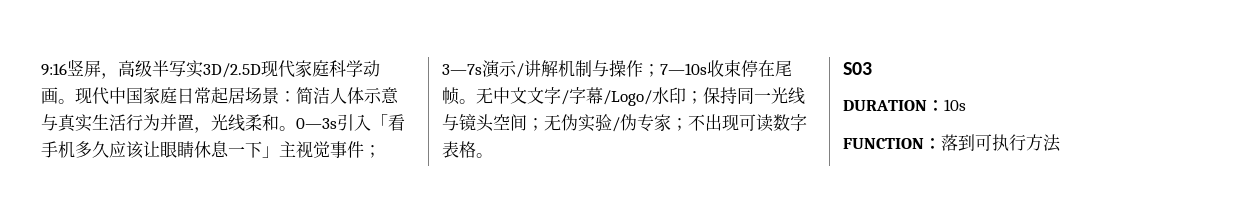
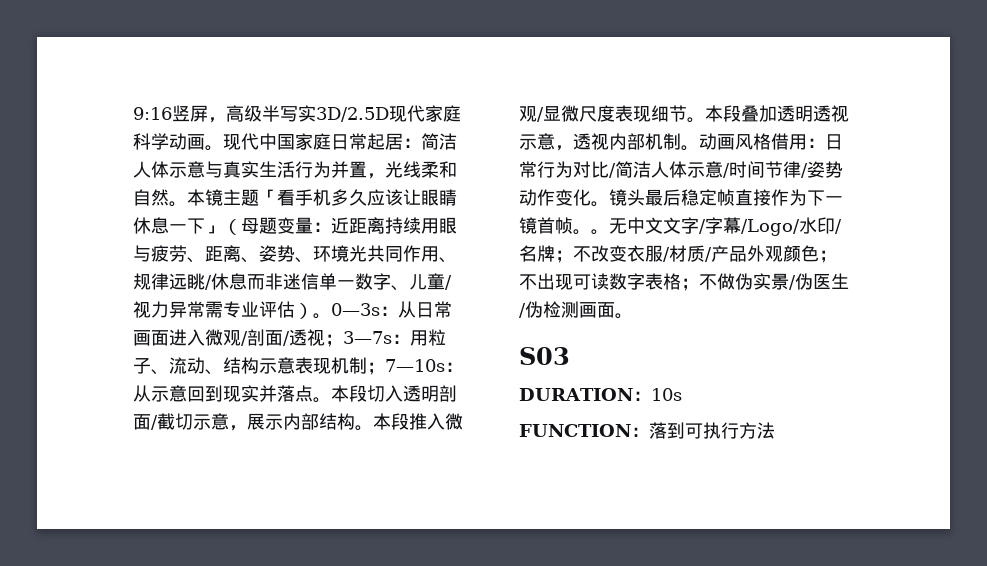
[245,87,279,104] 场景 -> (403, 141) none
[279,114,371,131] 。0—3s引入 -> [133,189,259,207] 自然。本镜主题
[279,141,381,158] [442,60,792,78] [442,87,460,105] 主视觉事件；3—7s演示/讲解机制与操作；7—10s收束停在尾帧 -> [223,217,457,235] [133,245,457,263] [133,273,452,291] [133,301,452,319] [133,329,446,347] [133,357,463,375] [133,385,457,403] [133,413,463,431] [519,105,849,123] [519,133,843,151] [519,161,843,178] [519,189,843,207] [519,217,591,235] （母题变量：近距离持续用眼与疲劳、距离、姿势、环境光共同作用、规律远眺/休息而非迷信单一数字、儿童/视力异常需专业评估）。0—3s：从日常画面进入微观/剖面/透视；3—7s：用粒子、流动、结构示意表现机制；7—10s：从示意回到现实并落点。本段切入透明剖面/截切示意，展示内部结构。本段推入微观/显微尺度表现细节。本段叠加透明透视示意，透视内部机制。动画风格借用：日常行为对比/简洁人体示意/时间节律/姿势动作变化。镜头最后稳定帧直接作为下一镜首帧。
[686,87,805,105] [442,113,671,132] ；保持同一光线与镜头空间；无伪实验/伪专家 -> [835,219,842,234] [519,245,819,263] /名牌；不改变衣服/材质/产品外观颜色
(476, 149) none -> [681,273,849,291] [519,301,615,318] ；不做伪实景/伪医生/伪检测画面

